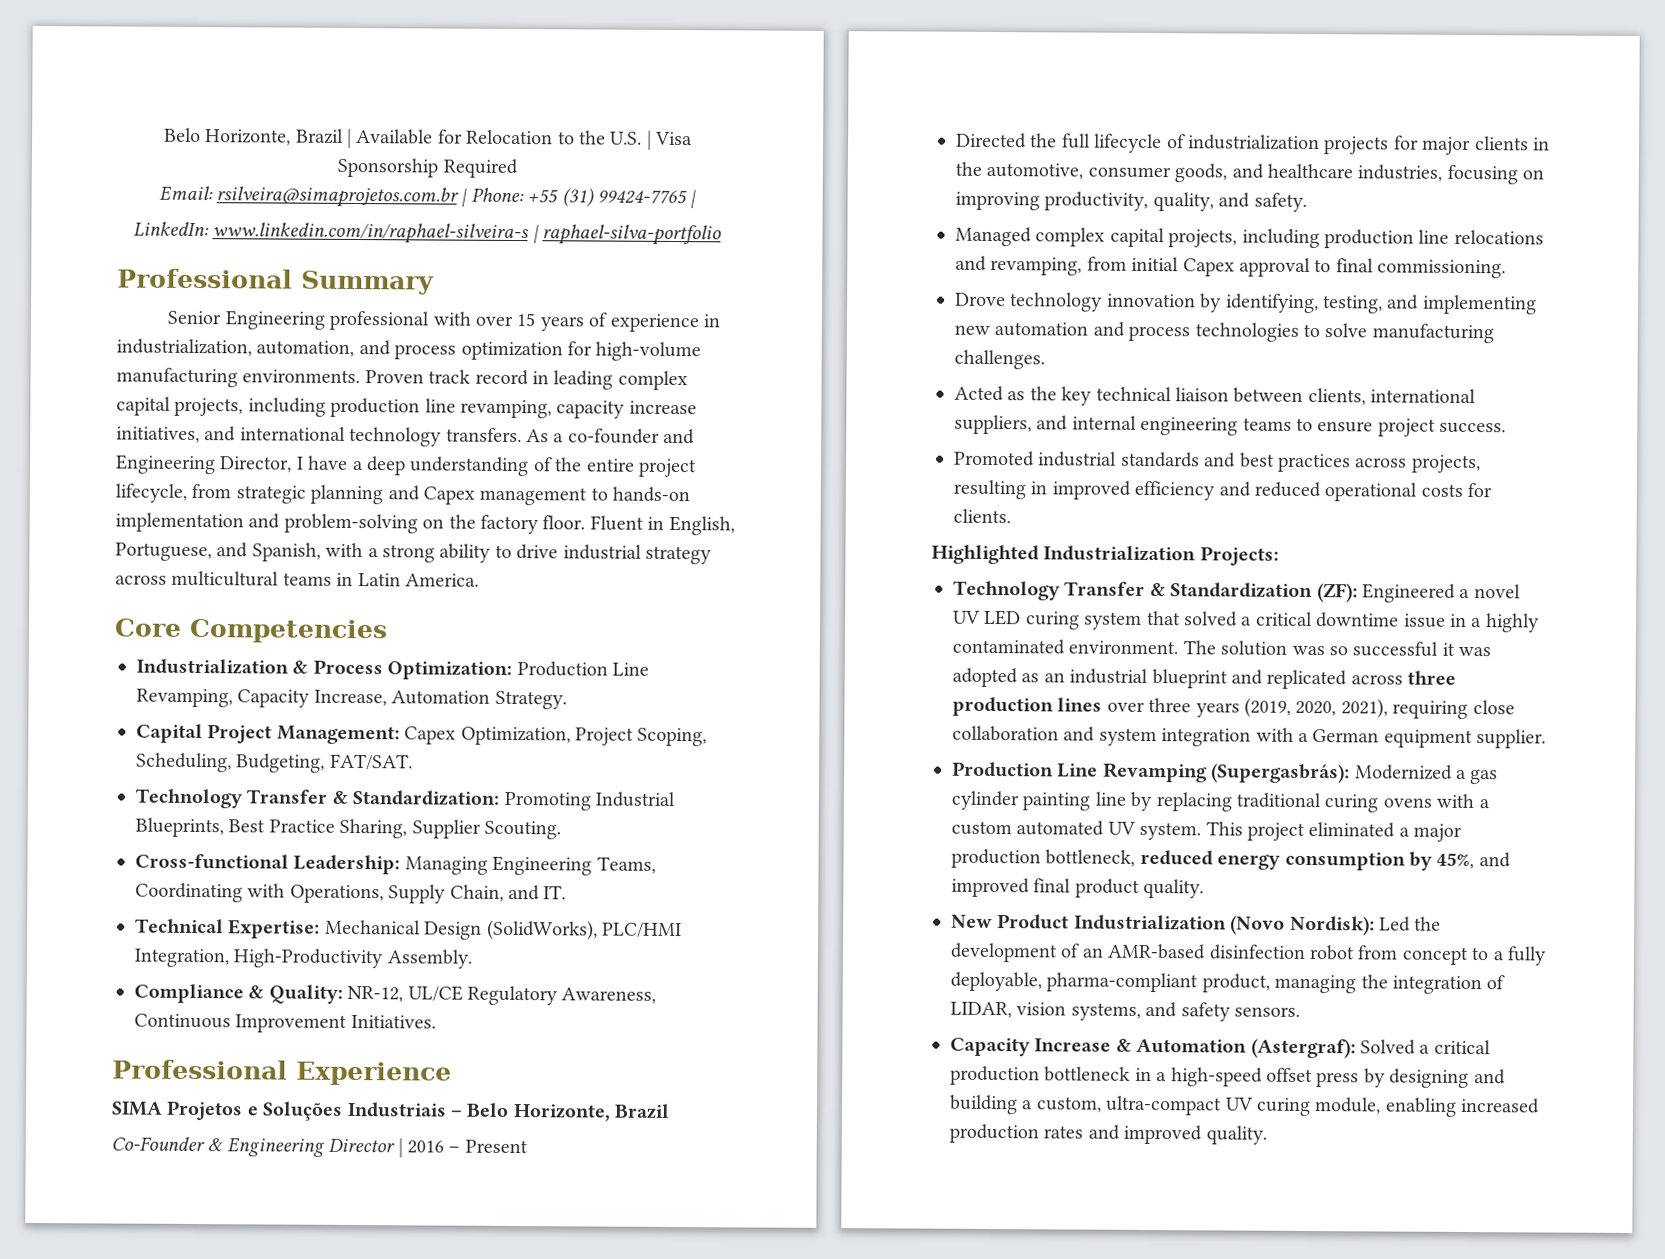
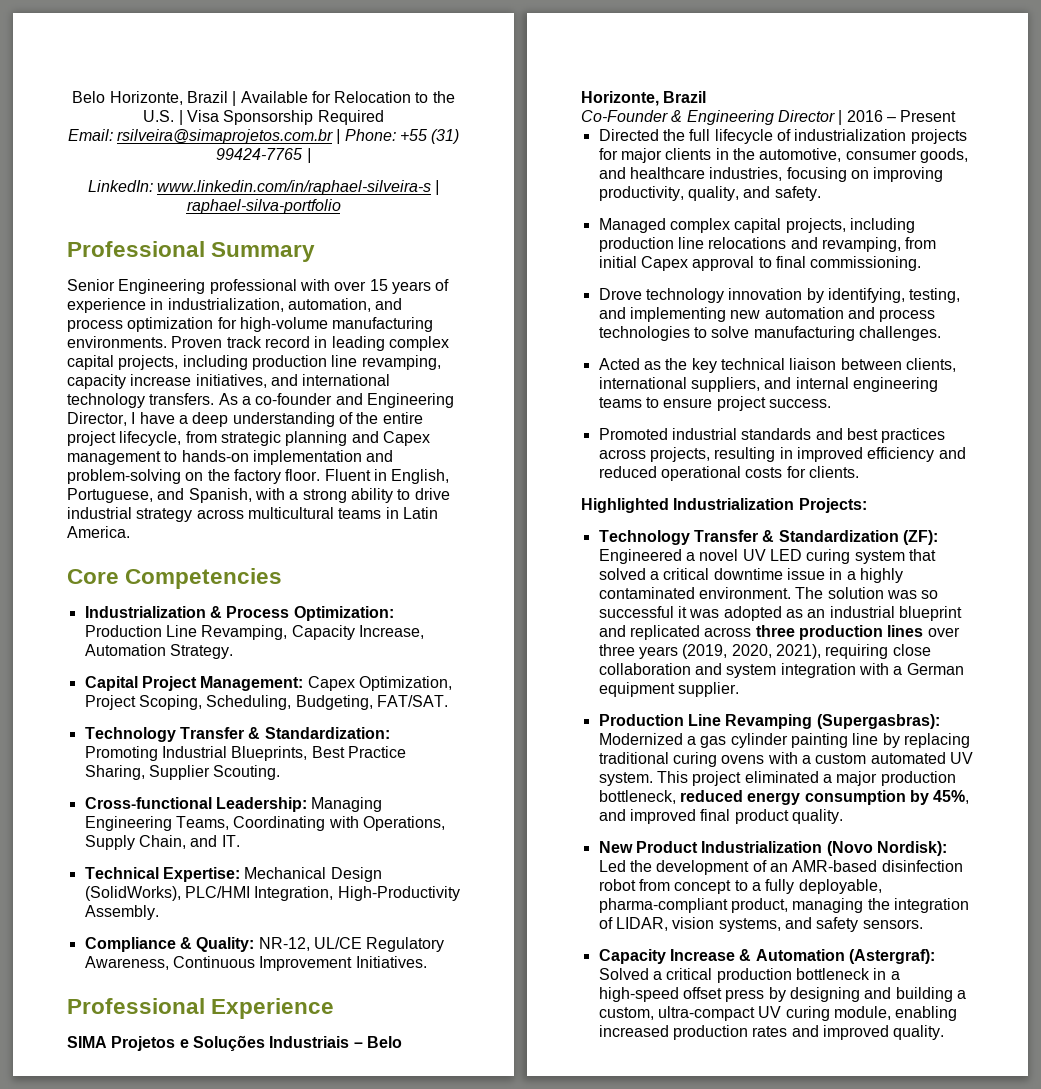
[1211,763,1351,784] (Supergasbrás): -> [816,714,940,729] (Supergasbras):

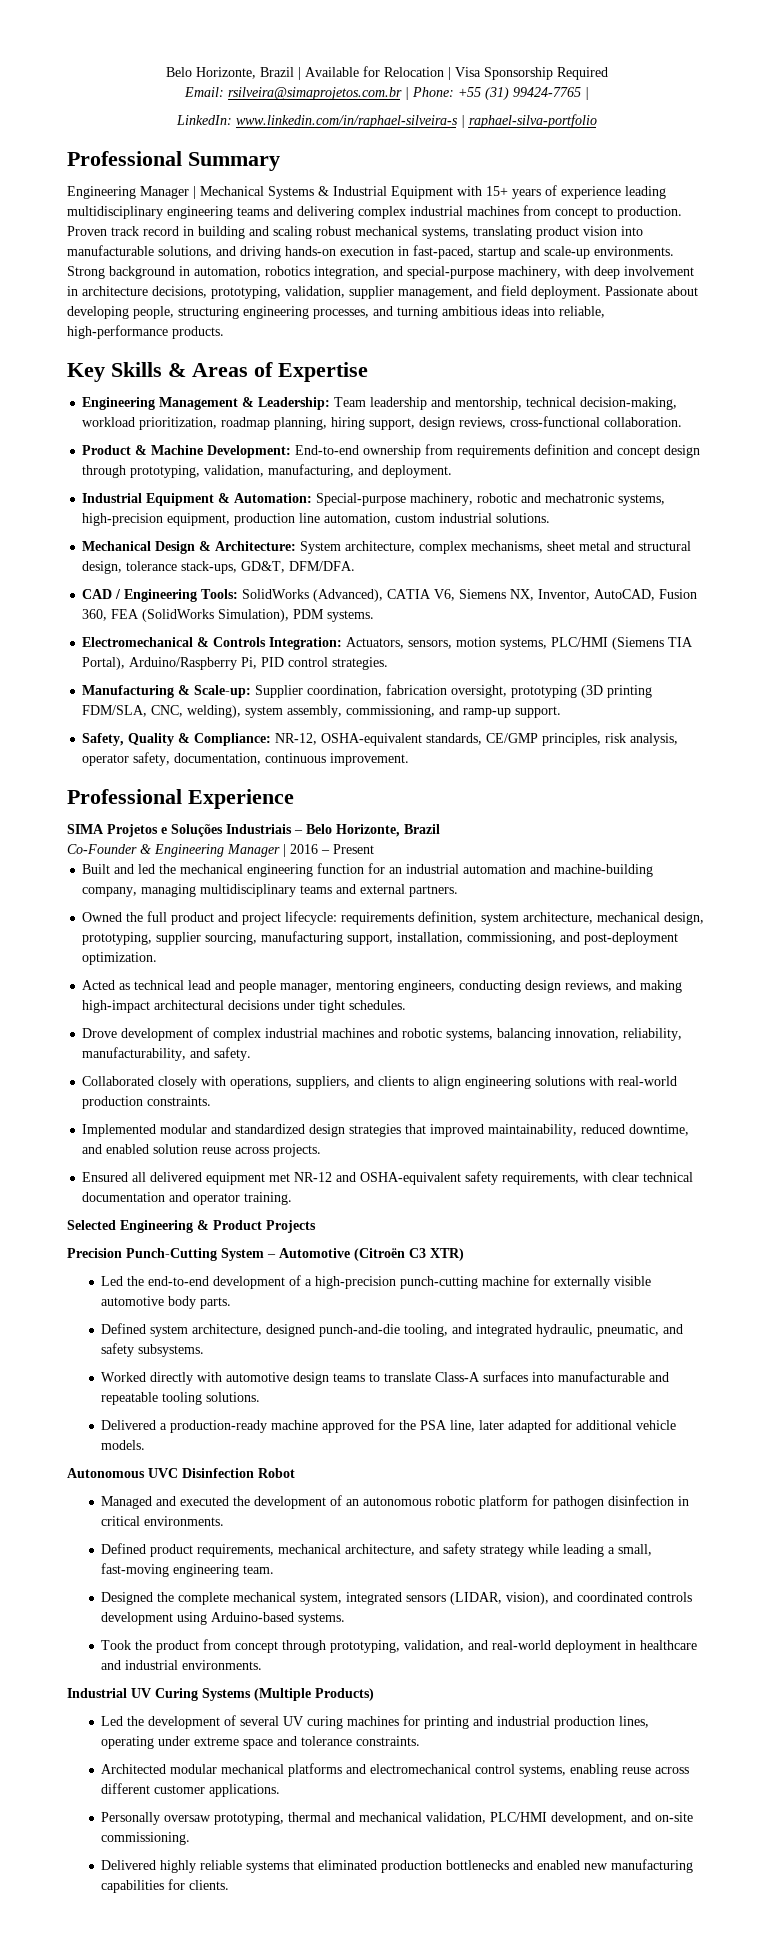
[415,91,455,103] [143,110,175,122] to the U.S. -> (444, 72) none
[67,279,450,294] [67,298,403,313] [67,317,434,332] [67,336,449,351] [67,355,441,370] [67,374,391,389] [67,393,454,408] [67,412,423,427] [67,431,430,446] [67,450,394,465] [67,469,450,484] [67,488,450,503] [67,507,438,522] [67,526,130,538] [67,568,283,589] [84,606,394,621] [84,625,424,640] [84,644,233,659] [84,676,452,691] [84,695,448,710] [84,727,390,742] [84,746,406,761] [84,765,281,780] [84,797,383,812] [84,816,445,831] [84,835,240,850] [84,867,382,882] [84,886,460,901] [84,905,159,920] [84,937,445,952] [84,956,427,971] Senior Engineering professional with over 15 years of experience in industrialization, automation, and process optimization for high-volume manufacturing environments. Proven track record in leading complex capital projects, including production line revamping, capacity increase initiatives, and international technology transfers. As a co-founder and Engineering Director, I have a deep understanding of the entire project lifecycle, from strategic planning and Capex management to hands-on implementation and problem-solving on the factory floor. Fluent in English, Portuguese, and Spanish, with a strong ability to drive industrial strategy across multicultural teams in Latin America. // Core Competencies // Industrialization & Process Optimization: Production Line Revamping, Capacity Increase, Automation Strategy. // Capital Project Management: Capex Optimization, Project Scoping, Scheduling, Budgeting, FAT/SAT. // Technology Transfer & Standardization: Promoting Industrial Blueprints, Best Practice Sharing, Supplier Scouting. // Cross-functional Leadership: Managing Engineering Teams, Coordinating with Operations, Supply Chain, and IT. // Technical Expertise: Mechanical Design (SolidWorks), PLC/HMI Integration, High-Productivity Assembly. // Compliance & Quality: NR-12, UL/CE Regulatory Awareness, Continuous Improvement Initiatives. -> [67,185,666,199] [67,205,682,219] [67,226,643,239] [67,245,674,259] [67,266,694,279] [67,285,698,299] [67,306,605,319] [67,325,224,339] [67,362,368,382] [82,397,678,410] [82,416,683,430] [82,444,701,458] [82,464,453,478] [82,493,666,506] [82,513,551,526] [82,541,692,554] [82,561,356,574] [82,589,698,602] [82,609,375,622] [82,637,694,650] [82,657,389,670] [82,684,653,698] [82,705,562,718] [82,733,679,746] [82,752,410,766] Engineering Manager | Mechanical Systems & Industrial Equipment with 15+ years of experience leading multidisciplinary engineering teams and delivering complex industrial machines from concept to production. Proven track record in building and scaling robust mechanical systems, translating product vision into manufacturable solutions, and driving hands-on execution in fast‑paced, startup and scale‑up environments. Strong background in automation, robotics integration, and special‑purpose machinery, with deep involvement in architecture decisions, prototyping, validation, supplier management, and field deployment. Passionate about developing people, structuring engineering processes, and turning ambitious ideas into reliable, high‑performance products. // Key Skills & Areas of Expertise // Engineering Management & Leadership: Team leadership and mentorship, technical decision‑making, workload prioritization, roadmap planning, hiring support, design reviews, cross‑functional collaboration. // Product & Machine Development: End‑to‑end ownership from requirements definition and concept design through prototyping, validation, manufacturing, and deployment. // Industrial Equipment & Automation: Special‑purpose machinery, robotic and mechatronic systems, high‑precision equipment, production line automation, custom industrial solutions. // Mechanical Design & Architecture: System architecture, complex mechanisms, sheet metal and structural design, tolerance stack‑ups, GD&T, DFM/DFA. // CAD / Engineering Tools: SolidWorks (Advanced), CATIA V6, Siemens NX, Inventor, AutoCAD, Fusion 360, FEA (SolidWorks Simulation), PDM systems. // Electromechanical & Controls Integration: Actuators, sensors, motion systems, PLC/HMI (Siemens TIA Portal), Arduino/Raspberry Pi, PID control strategies. // Manufacturing & Scale‑up: Supplier coordination, fabrication oversight, prototyping (3D printing FDM/SLA, CNC, welding), system assembly, commissioning, and ramp‑up support. // Safety, Quality & Compliance: NR‑12, OSHA‑equivalent standards, CE/GMP principles, risk analysis, operator safety, documentation, continuous improvement.
[777,110,835,122] Director -> [227,844,280,857] Manager
[598,129,967,144] [598,148,968,163] [598,167,944,182] [598,186,821,201] [598,218,915,233] [598,237,937,252] [598,256,922,271] [598,288,961,303] [598,307,936,322] [598,326,941,341] [598,358,956,373] [598,377,938,392] [598,396,831,411] [598,428,946,443] [598,447,966,462] [598,466,859,481] [581,498,867,513] [598,530,938,545] [598,549,936,564] [598,568,903,583] [598,587,939,599] [598,606,962,621] [598,625,960,640] [598,644,931,659] [598,663,964,678] [598,682,739,697] [598,714,940,729] [598,733,970,748] [598,752,973,767] [598,771,956,786] [598,790,970,805] [598,809,843,824] [598,841,947,856] [598,860,963,875] [598,879,882,894] [598,898,969,913] [598,917,923,932] [598,949,935,964] [598,968,900,983] [598,987,966,1002] [598,1006,958,1021] [598,1025,945,1040] Directed the full lifecycle of industrialization projects for major clients in the automotive, consumer goods, and healthcare industries, focusing on improving productivity, quality, and safety. // Managed complex capital projects, including production line relocations and revamping, from initial Capex approval to final commissioning. // Drove technology innovation by identifying, testing, and implementing new automation and process technologies to solve manufacturing challenges. // Acted as the key technical liaison between clients, international suppliers, and internal engineering teams to ensure project success. // Promoted industrial standards and best practices across projects, resulting in improved efficiency and reduced operational costs for clients. // Highlighted Industrialization Projects: // Technology Transfer & Standardization (ZF): Engineered a novel UV LED curing system that solved a critical downtime issue in a highly contaminated environment. The solution was so successful it was adopted as an industrial blueprint and replicated across three production lines over three years (2019, 2020, 2021), requiring close collaboration and system integration with a German equipment supplier. // Production Line Revamping (Supergasbras): Modernized a gas cylinder painting line by replacing traditional curing ovens with a custom automated UV system. This project eliminated a major production bottleneck, reduced energy consumption by 45%, and improved final product quality. // New Product Industrialization (Novo Nordisk): Led the development of an AMR-based disinfection robot from concept to a fully deployable, pharma-compliant product, managing the integration of LIDAR, vision systems, and safety sensors. // Capacity Increase & Automation (Astergraf): Solved a critical production bottleneck in a high-speed offset press by designing and building a custom, ultra-compact UV curing module, enabling increased production rates and improved quality. -> [82,863,654,877] [82,884,459,897] [82,911,705,925] [82,931,679,945] [82,952,158,965] [82,980,683,993] [82,1000,407,1013] [82,1027,683,1041] [82,1047,252,1061] [82,1076,678,1089] [82,1096,212,1109] [82,1124,690,1137] [82,1144,322,1157] [82,1171,694,1185] [82,1192,293,1205] [67,1220,316,1233] [67,1248,464,1261] [101,1275,652,1289] [101,1296,232,1309] [101,1323,684,1337] [101,1343,205,1357] [101,1371,670,1385] [101,1392,261,1405] [101,1419,677,1433] [101,1440,146,1450] [67,1468,295,1478] [101,1495,690,1509] [101,1516,225,1526] [101,1543,653,1557] [101,1563,275,1577] [101,1592,693,1605] [101,1612,346,1625] [101,1639,698,1653] [101,1660,263,1670] [67,1688,374,1701] [101,1715,650,1729] [101,1736,421,1749] [101,1763,690,1777] [101,1783,281,1797] [101,1812,694,1825] [101,1832,191,1845] [101,1859,694,1873] [101,1879,230,1893] Built and led the mechanical engineering function for an industrial automation and machine‑building company, managing multidisciplinary teams and external partners. // Owned the full product and project lifecycle: requirements definition, system architecture, mechanical design, prototyping, supplier sourcing, manufacturing support, installation, commissioning, and post‑deployment optimization. // Acted as technical lead and people manager, mentoring engineers, conducting design reviews, and making high‑impact architectural decisions under tight schedules. // Drove development of complex industrial machines and robotic systems, balancing innovation, reliability, manufacturability, and safety. // Collaborated closely with operations, suppliers, and clients to align engineering solutions with real‑world production constraints. // Implemented modular and standardized design strategies that improved maintainability, reduced downtime, and enabled solution reuse across projects. // Ensured all delivered equipment met NR‑12 and OSHA‑equivalent safety requirements, with clear technical documentation and operator training. // Selected Engineering & Product Projects // Precision Punch-Cutting System – Automotive (Citroën C3 XTR) // Led the end-to-end development of a high-precision punch-cutting machine for externally visible automotive body parts. // Defined system architecture, designed punch-and-die tooling, and integrated hydraulic, pneumatic, and safety subsystems. // Worked directly with automotive design teams to translate Class-A surfaces into manufacturable and repeatable tooling solutions. // Delivered a production-ready machine approved for the PSA line, later adapted for additional vehicle models. // Autonomous UVC Disinfection Robot // Managed and executed the development of an autonomous robotic platform for pathogen disinfection in critical environments. // Defined product requirements, mechanical architecture, and safety strategy while leading a small, fast-moving engineering team. // Designed the complete mechanical system, integrated sensors (LIDAR, vision), and coordinated controls development using Arduino-based systems. // Took the product from concept through prototyping, validation, and real-world deployment in healthcare and industrial environments. // Industrial UV Curing Systems (Multiple Products) // Led the development of several UV curing machines for printing and industrial production lines, operating under extreme space and tolerance constraints. // Architected modular mechanical platforms and electromechanical control systems, enabling reuse across different customer applications. // Personally oversaw prototyping, thermal and mechanical validation, PLC/HMI development, and on-site commissioning. // Delivered highly reliable systems that eliminated production bottlenecks and enabled new manufacturing capabilities for clients.

